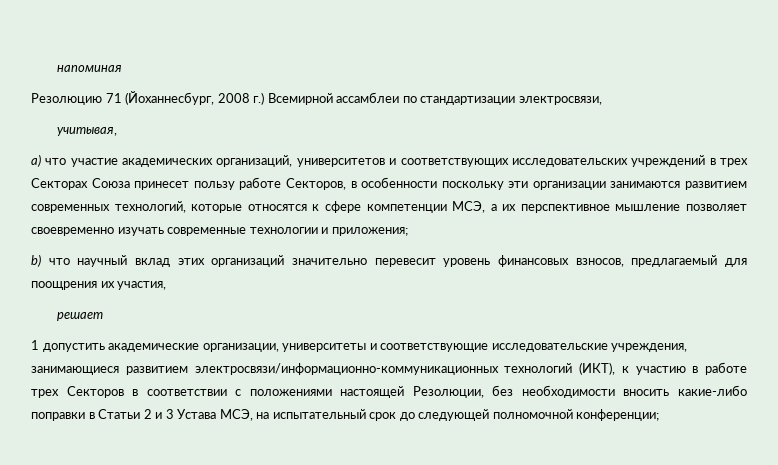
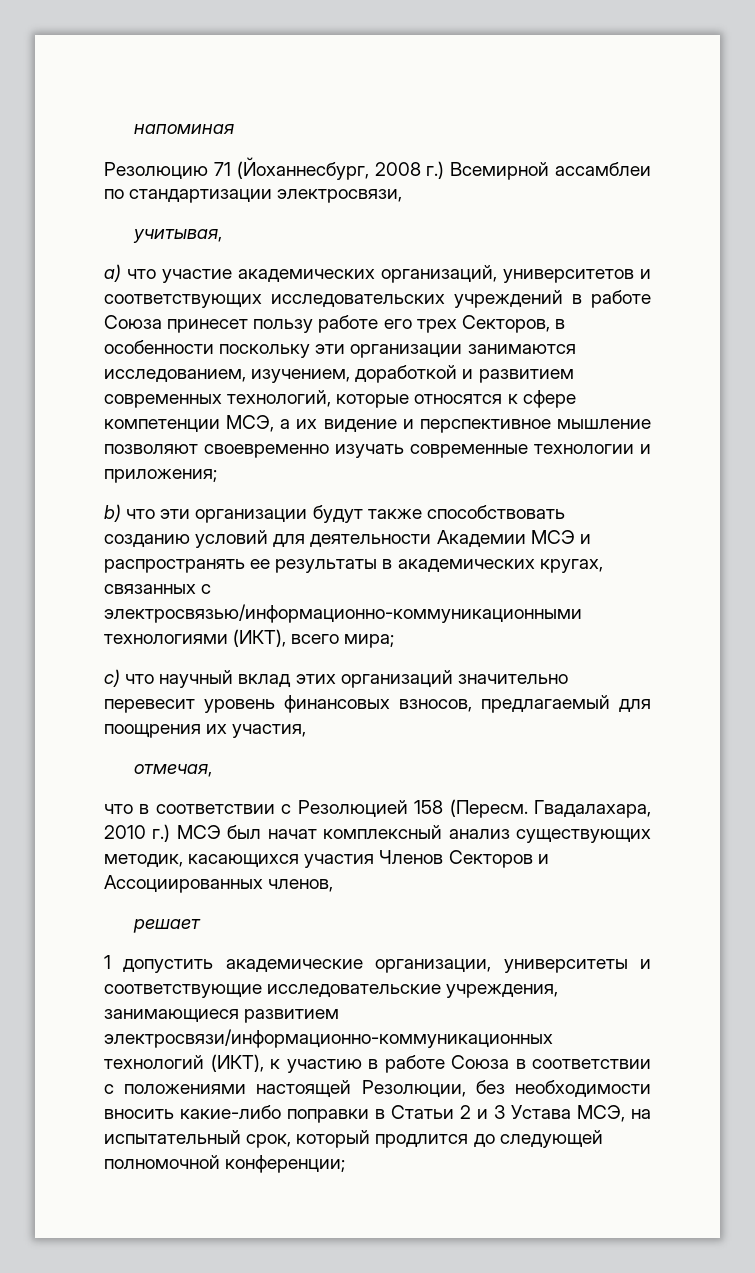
[720,158,749,167] [31,178,88,190] трех Секторах -> [591,290,651,308] работе
(282, 183) none -> [383,319,457,333] его трех
(681, 184) none -> [104,365,474,383] исследованием, изучением, доработкой и
(517, 207) none -> [323,419,414,432] видение и
[686,204,747,211] позволяет -> [104,444,198,454] позволяют
(70, 261) none -> [160,505,565,523] [104,530,591,548] [104,559,603,573] [104,584,212,594] [104,604,582,623] [104,629,395,648] [104,669,155,687] эти организации будут также способствовать созданию условий для деятельности Академии МСЭ и распространять ее результаты в академических кругах, связанных с электросвязью/информационно-коммуникационными технологиями (ИКТ), всего мира; // c) что
(167, 285) none -> [133,764,212,777] [104,799,652,818] [104,824,651,843] [104,850,549,868] [104,875,334,893] // отмечая, // что в соответствии с Резолюцией 158 (Пересм. Гвадалахара, 2010 г.) МСЭ был начат комплексный анализ существующих методик, касающихся участия Членов Секторов и Ассоциированных членов,
[31,386,124,398] трех Секторов -> [451,1055,509,1069] Союза
[369,412,397,421] срок -> [246,1130,469,1148] срок, который продлится

